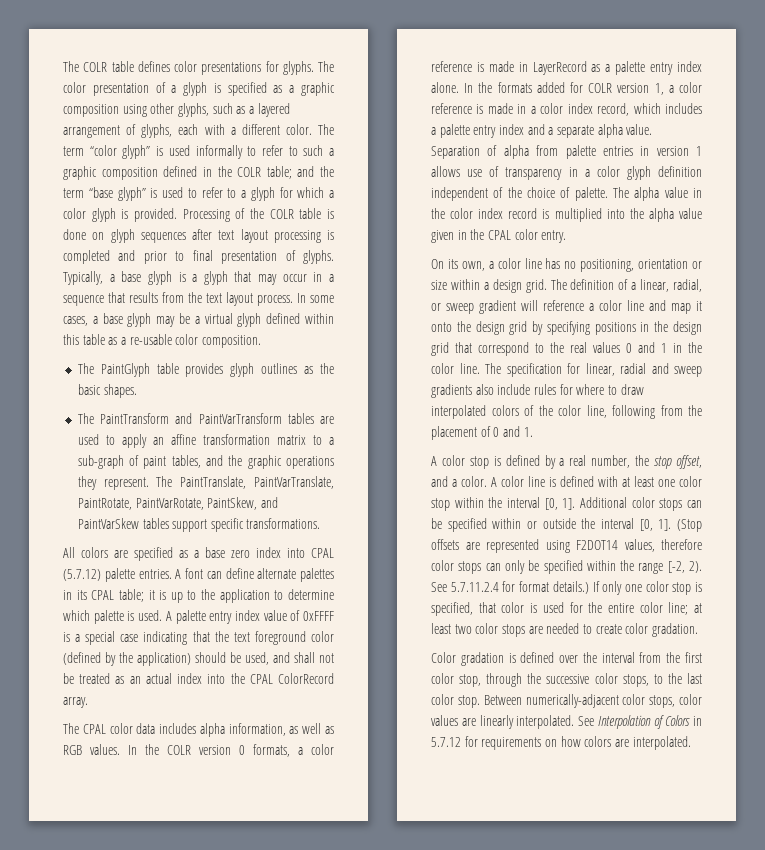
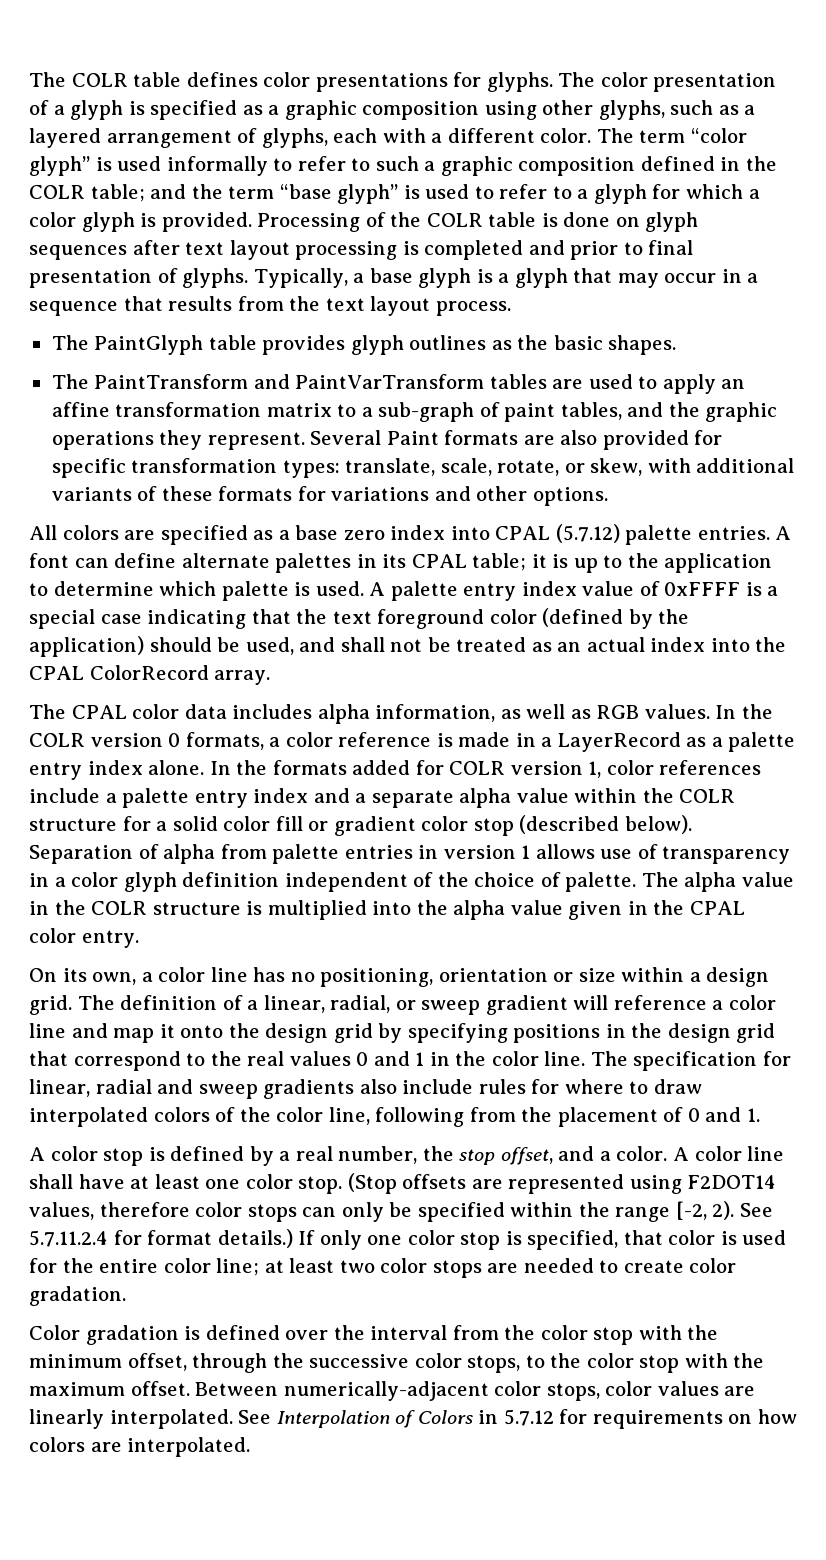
[297,293,334,303] [63,313,335,327] [63,334,261,348] In some cases, a base glyph may be a virtual glyph defined within this table as a re-usable color composition. -> (511, 308) none
[156,476,334,489] [77,497,278,510] [77,518,321,532] The PaintTranslate, PaintVarTranslate, PaintRotate, PaintVarRotate, PaintSkew, and PaintVarSkew tables support specific transformations. -> [310,430,723,450] [51,458,795,478] [51,486,608,506] Several Paint formats are also provided for specific transformation types: translate, scale, rotate, or skew, with additional variants of these formats for variations and other options.
(528, 67) none -> [541,737,553,747] a
[668,82,702,93] [431,103,702,116] a color reference is made in a color index record, which includes -> [606,760,762,775] [29,788,100,803] color references include
[626,124,653,135] value. -> [516,788,736,803] [29,815,692,836] value within the COLR structure for a solid color fill or gradient color stop (described below).
[450,208,538,219] color index record -> [91,901,241,915] COLR structure
[549,476,618,487] is defined with -> [29,1174,125,1189] shall have
[431,497,702,511] [431,518,672,532] stop within the interval [0, 1]. Additional color stops can be specified within or outside the interval [0, 1]. -> [298,1176,343,1194] stop.
[685,652,702,663] [431,673,482,687] first color stop, -> [540,1325,719,1345] [29,1353,187,1371] color stop with the minimum offset,
[687,673,702,684] [431,694,480,708] last color stop. -> [586,1353,765,1373] [29,1381,190,1396] color stop with the maximum offset.

